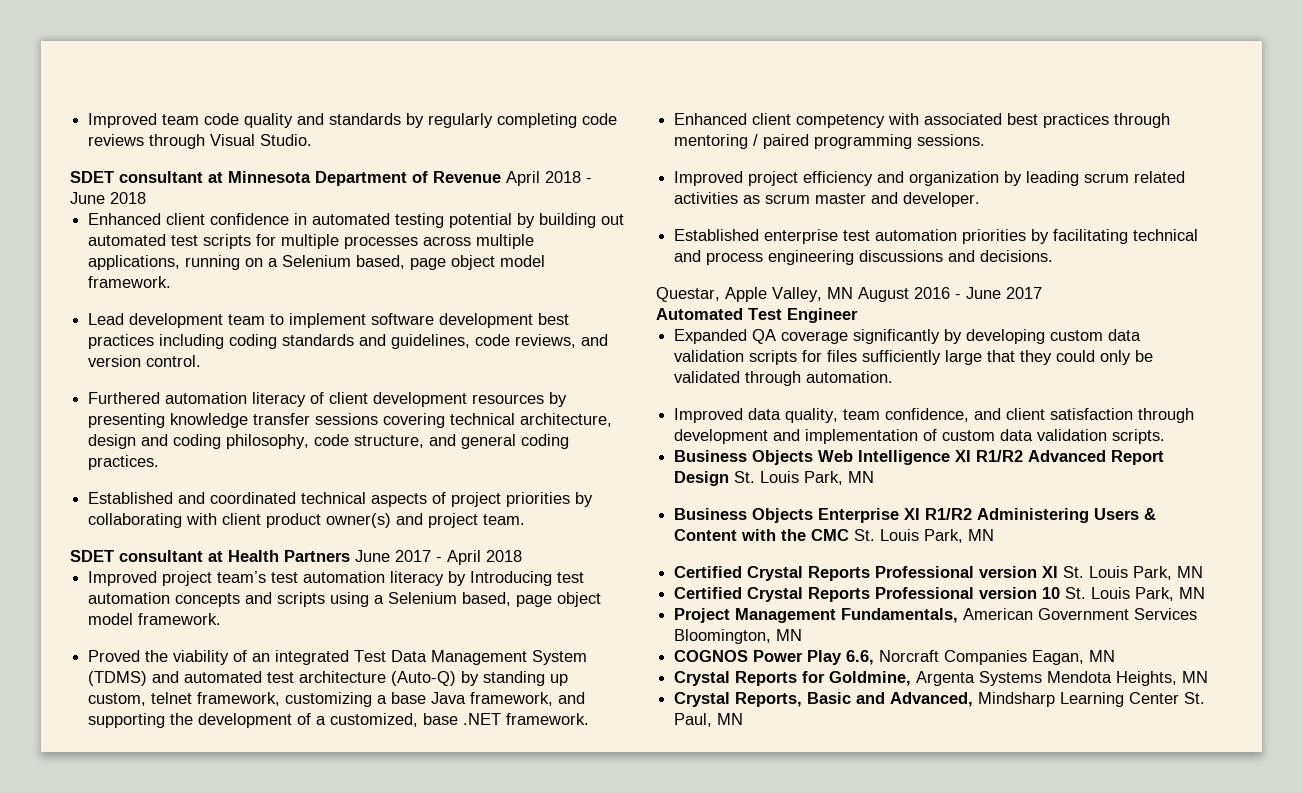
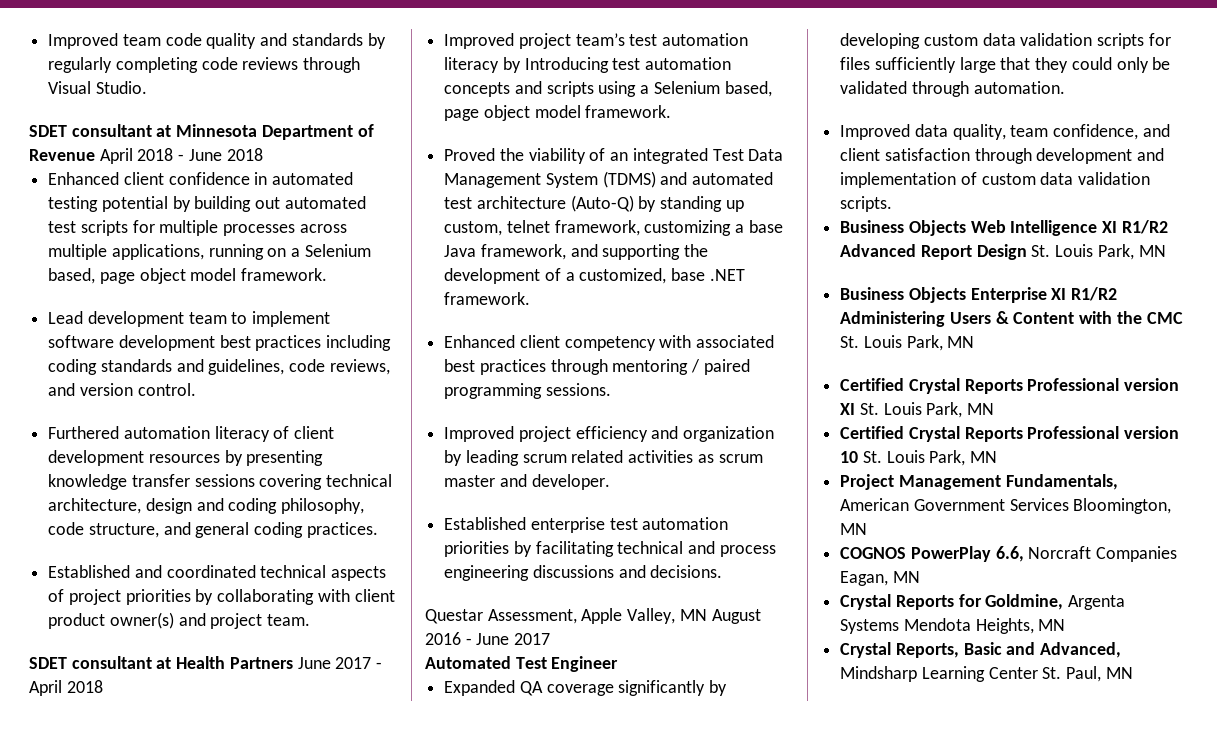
[656,287,720,302] Questar, -> [425,609,577,624] Questar Assessment,
[753,650,843,665] Power Play -> [910,546,991,562] PowerPlay

